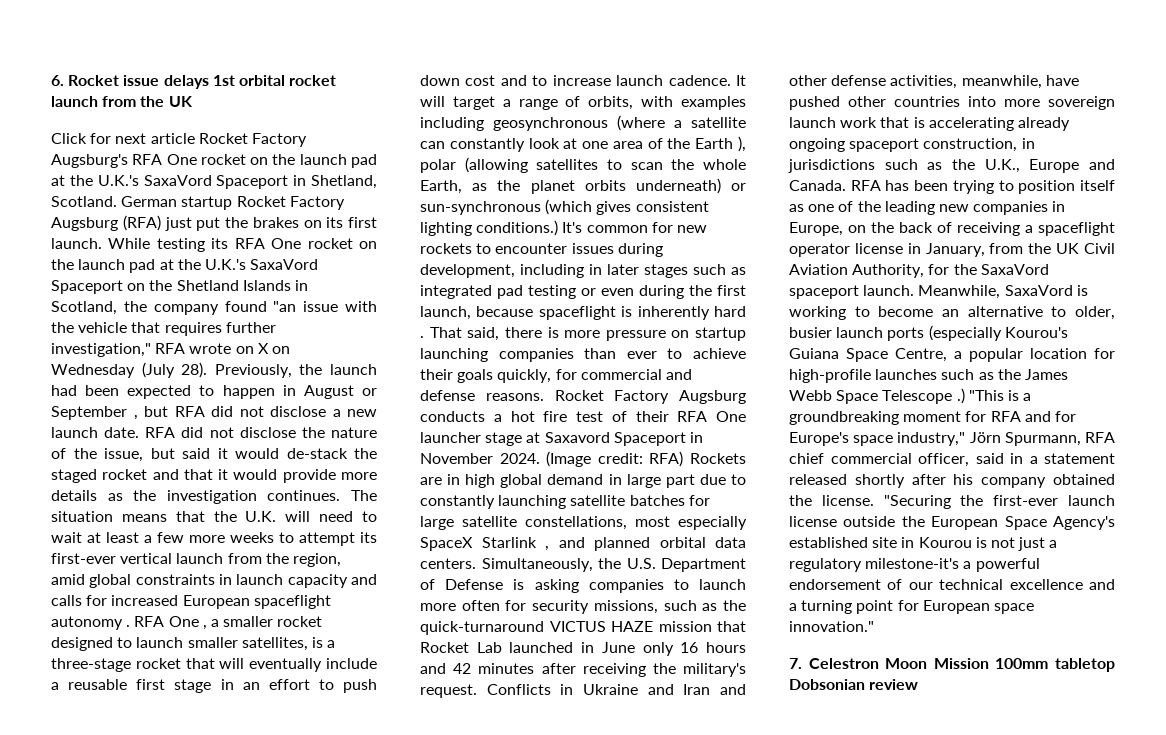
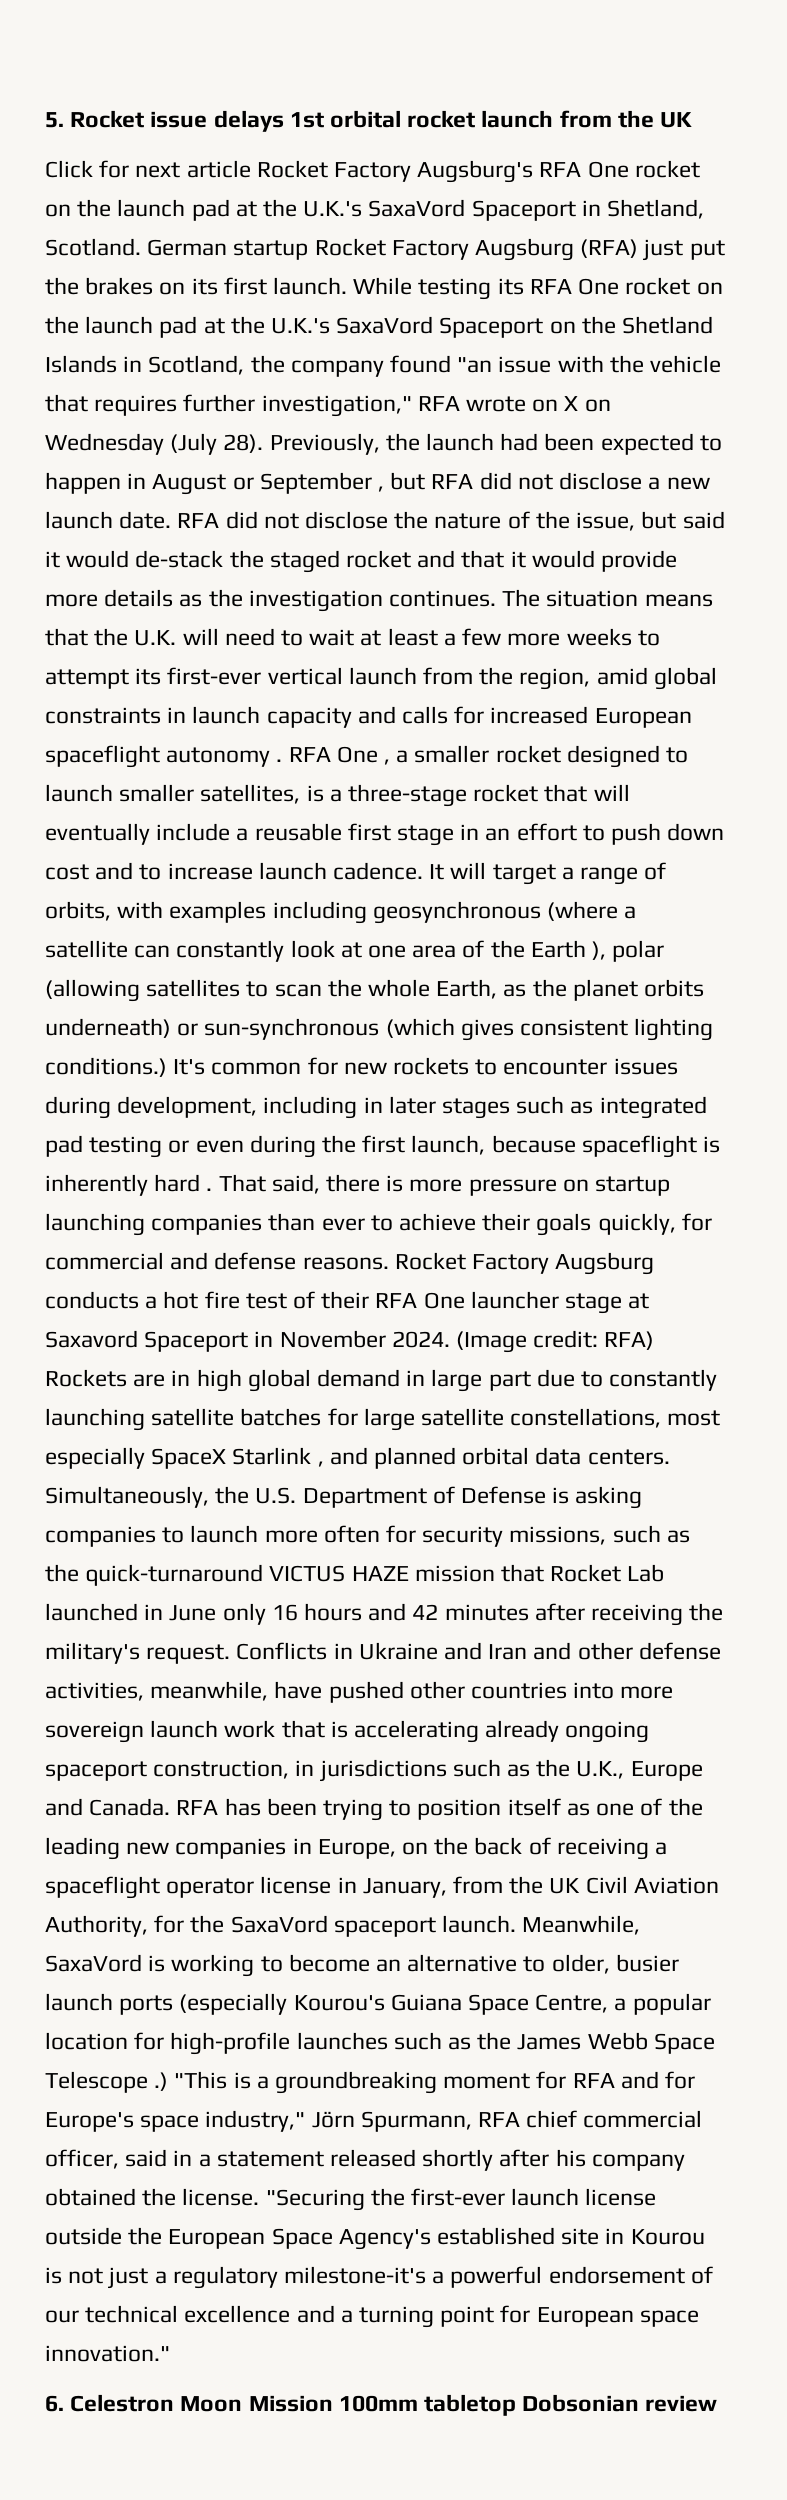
[51,75,64,86] 6. -> [45,112,64,128] 5.
[789,658,802,669] 7. -> [45,2395,64,2412] 6.

